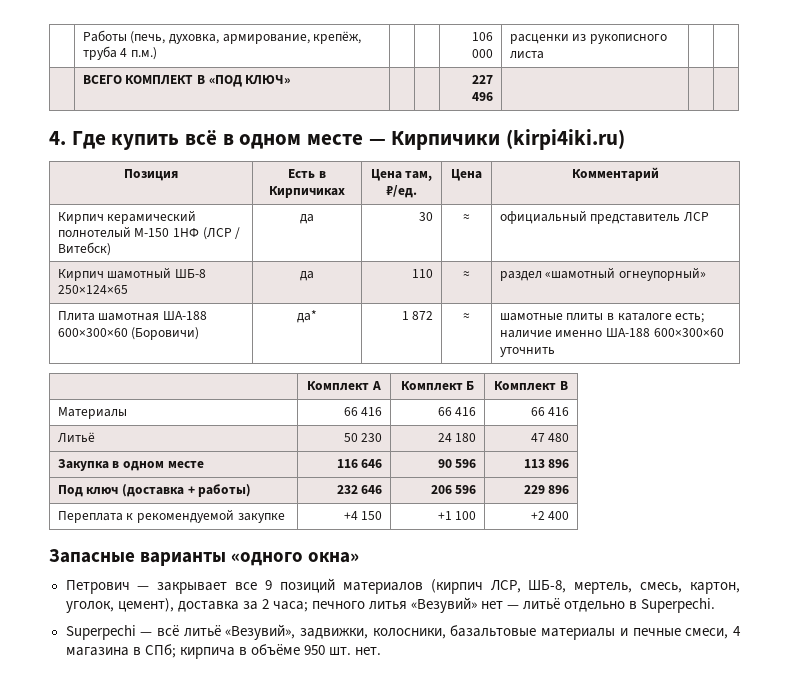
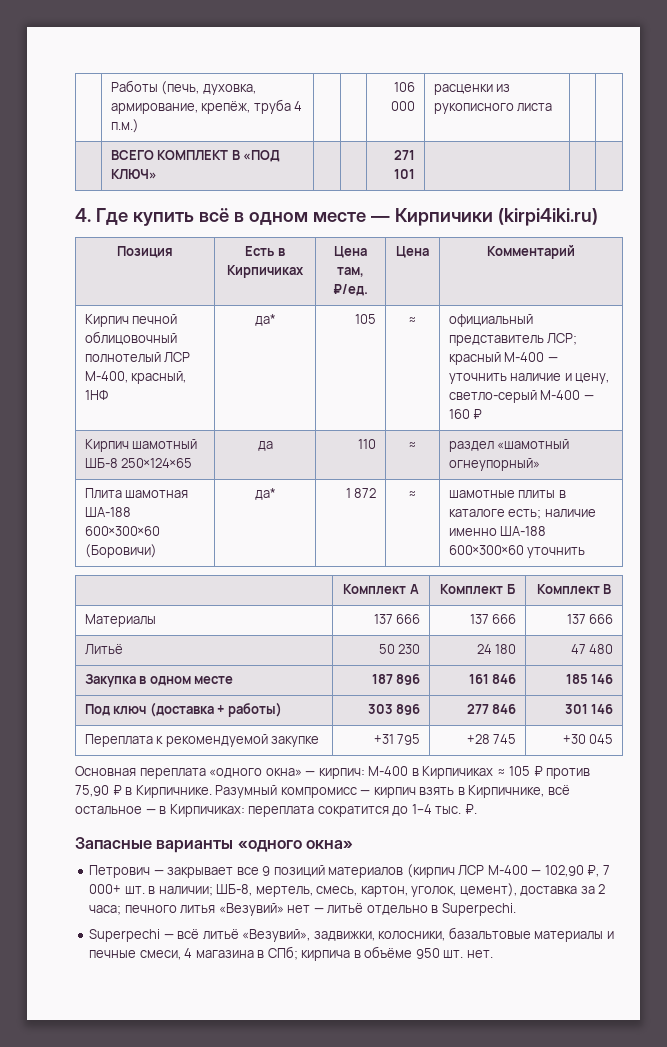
[472,75,494,84] [472,92,494,101] 227 496 -> [394,150,416,160] [394,169,416,179] 271 101
[107,210,197,224] [57,226,241,240] [57,242,111,256] [300,214,314,224] [419,212,434,221] [463,214,470,221] [499,210,710,224] керамический полнотелый М-150 1НФ (ЛСР / Витебск) | да | 30 | ≈ | официальный представитель ЛСР -> [132,314,178,324] [84,331,177,345] [84,352,191,363] [84,371,187,384] [84,390,108,400] [254,314,276,326] [355,314,377,324] [408,317,417,324] [448,314,533,327] [448,333,578,346] [448,352,558,365] [448,373,610,384] [448,390,594,403] [448,409,483,419] печной облицовочный полнотелый ЛСР М-400, красный, 1НФ | да* | 105 | ≈ | официальный представитель ЛСР; красный М-400 — уточнить наличие и цену, светло-серый М-400 — 160 ₽
[343,407,383,416] [437,407,477,416] [530,407,570,416] 66 416 | 66 416 | 66 416 -> [373,614,421,624] [469,614,517,624] [566,614,614,624] 137 666 | 137 666 | 137 666
[336,459,383,468] [437,459,477,468] [523,459,570,468] 116 646 | 90 596 | 113 896 -> [371,674,421,685] [468,674,517,684] [565,674,614,684] 187 896 | 161 846 | 185 146
[336,485,383,494] [430,485,477,494] [523,485,570,494] [57,509,285,523] [343,511,383,520] [437,511,477,520] [530,511,570,520] 232 646 | 206 596 | 229 896 // Переплата к рекомендуемой закупке | +4 150 | +1 100 | +2 400 -> [367,704,421,715] [466,704,517,714] [564,704,614,714] [84,734,320,747] [373,734,421,745] [466,734,517,744] [562,734,614,744] [75,766,591,779] [75,785,570,798] [75,804,477,817] 303 896 | 277 846 | 301 146 // Переплата к рекомендуемой закупке | +31 795 | +28 745 | +30 045 // Основная переплата «одного окна» — кирпич: М-400 в Кирпичиках ≈ 105 ₽ против 75,90 ₽ в Кирпичнике. Разумный компромисс — кирпич взять в Кирпичнике, всё остальное — в Кирпичиках: переплата сократится до 1–4 тыс. ₽.
[490,580,521,593] ЛСР, -> [458,865,610,877] [89,884,213,896] ЛСР М-400 — 102,90 ₽, 7 000+ шт. в наличии;

